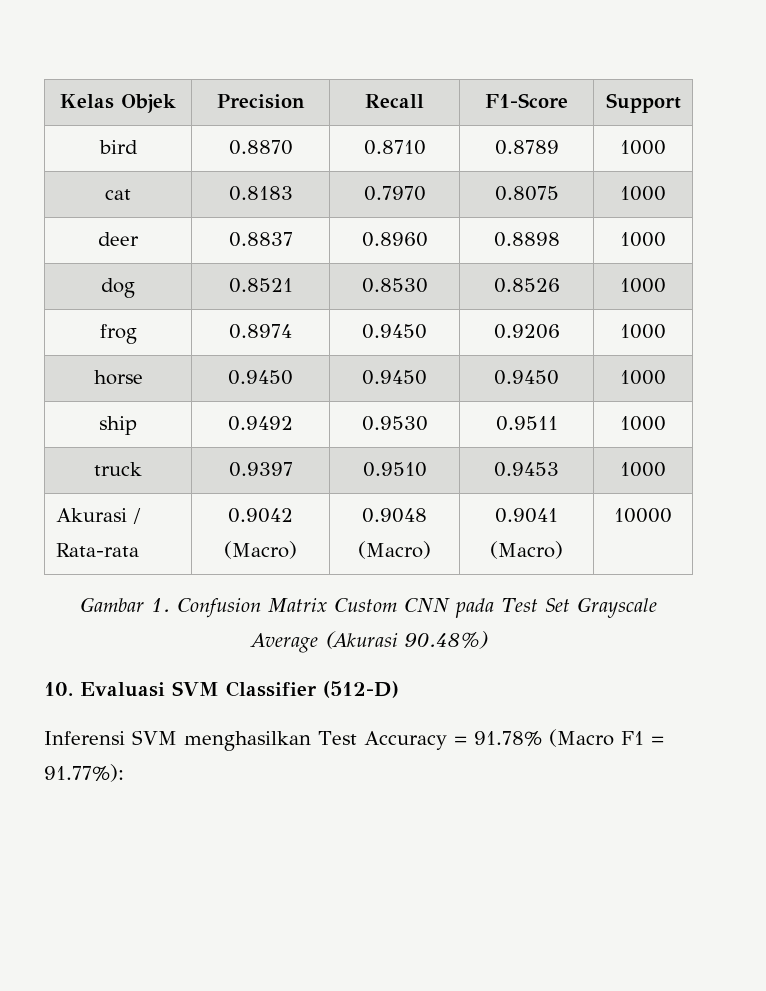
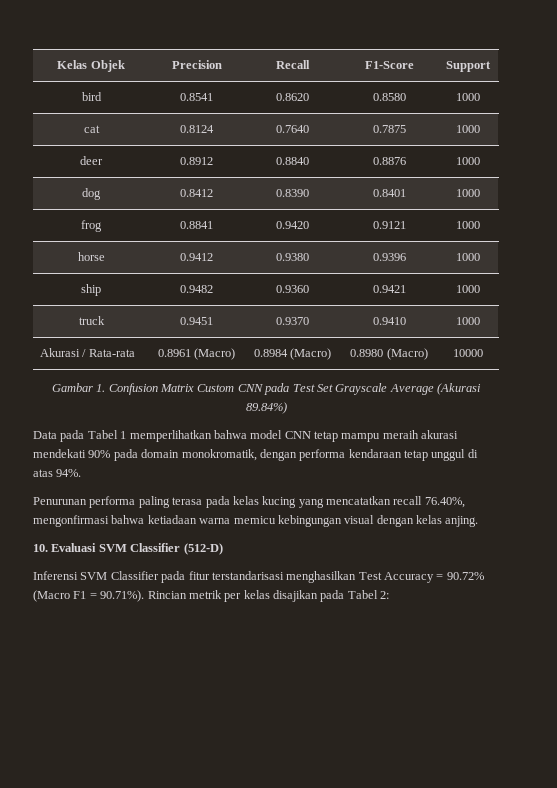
[228,140,293,155] [363,140,426,155] [494,140,559,155] 0.8870 | 0.8710 | 0.8789 -> [180,93,213,101] [276,93,309,101] [372,93,406,101] 0.8541 | 0.8620 | 0.8580
[228,186,293,201] [363,186,426,201] [494,186,559,201] 0.8183 | 0.7970 | 0.8075 -> [180,125,214,133] [276,125,309,133] [372,125,406,133] 0.8124 | 0.7640 | 0.7875
[228,232,293,247] [361,232,428,247] [493,232,560,247] 0.8837 | 0.8960 | 0.8898 -> [180,157,213,165] [276,157,309,165] [372,157,406,165] 0.8912 | 0.8840 | 0.8876
[228,278,293,293] [361,278,428,293] [493,278,560,293] 0.8521 | 0.8530 | 0.8526 -> [180,189,213,197] [276,189,309,197] [372,189,406,197] 0.8412 | 0.8390 | 0.8401
[229,324,292,339] [362,324,427,339] [493,324,560,339] 0.8974 | 0.9450 | 0.9206 -> [180,221,213,229] [276,221,309,229] [372,221,406,229] 0.8841 | 0.9420 | 0.9121
[228,370,293,385] [362,370,427,385] [494,370,559,385] 0.9450 | 0.9450 | 0.9450 -> [180,253,213,261] [276,253,309,261] [372,253,406,261] 0.9412 | 0.9380 | 0.9396
[228,416,293,431] [361,416,428,431] [495,416,558,431] 0.9492 | 0.9530 | 0.9511 -> [180,285,213,293] [276,285,309,293] [372,285,406,293] 0.9482 | 0.9360 | 0.9421
[228,462,293,477] [362,462,427,477] [494,462,559,477] 0.9397 | 0.9510 | 0.9453 -> [180,317,213,325] [276,317,309,325] [372,317,406,325] 0.9451 | 0.9370 | 0.9410
[228,508,293,523] [224,541,297,559] [362,508,427,523] [358,541,431,559] [495,508,558,523] 0.9042 (Macro) | 0.9048 (Macro) | 0.9041 -> [157,348,236,360] [253,348,332,360] [350,349,384,357] 0.8961 (Macro) | 0.8984 (Macro) | 0.8980
[404,631,488,649] 90.48%) -> [245,402,287,414] [33,430,459,442] [33,449,478,461] [33,469,82,477] [33,496,465,508] [33,515,479,527] 89.84%) // Data pada Tabel 1 memperlihatkan bahwa model CNN tetap mampu meraih akurasi mendekati 90% pada domain monokromatik, dengan performa kendaraan tetap unggul di atas 94%. // Penurunan performa paling terasa pada kelas kucing yang mencatatkan recall 76.40%, mengonfirmasi bahwa ketiadaan warna memicu kebingungan visual dengan kelas anjing.
(177, 737) none -> [110,571,284,583] Classifier pada fitur terstandarisasi
[473,731,542,746] 91.78% -> [446,572,484,580] 90.72%
[44,764,124,782] 91.77%): -> [100,590,390,602] 90.71%). Rincian metrik per kelas disajikan pada Tabel 2:

